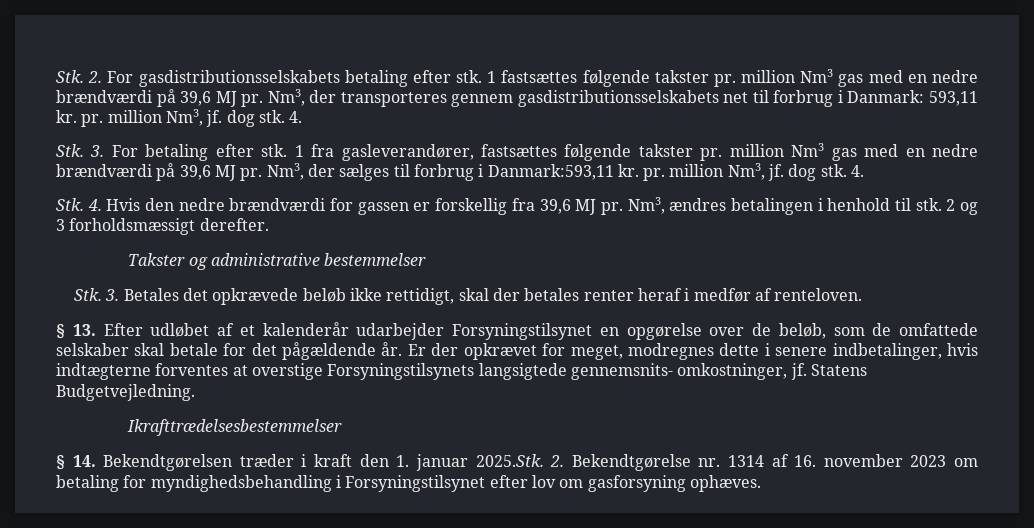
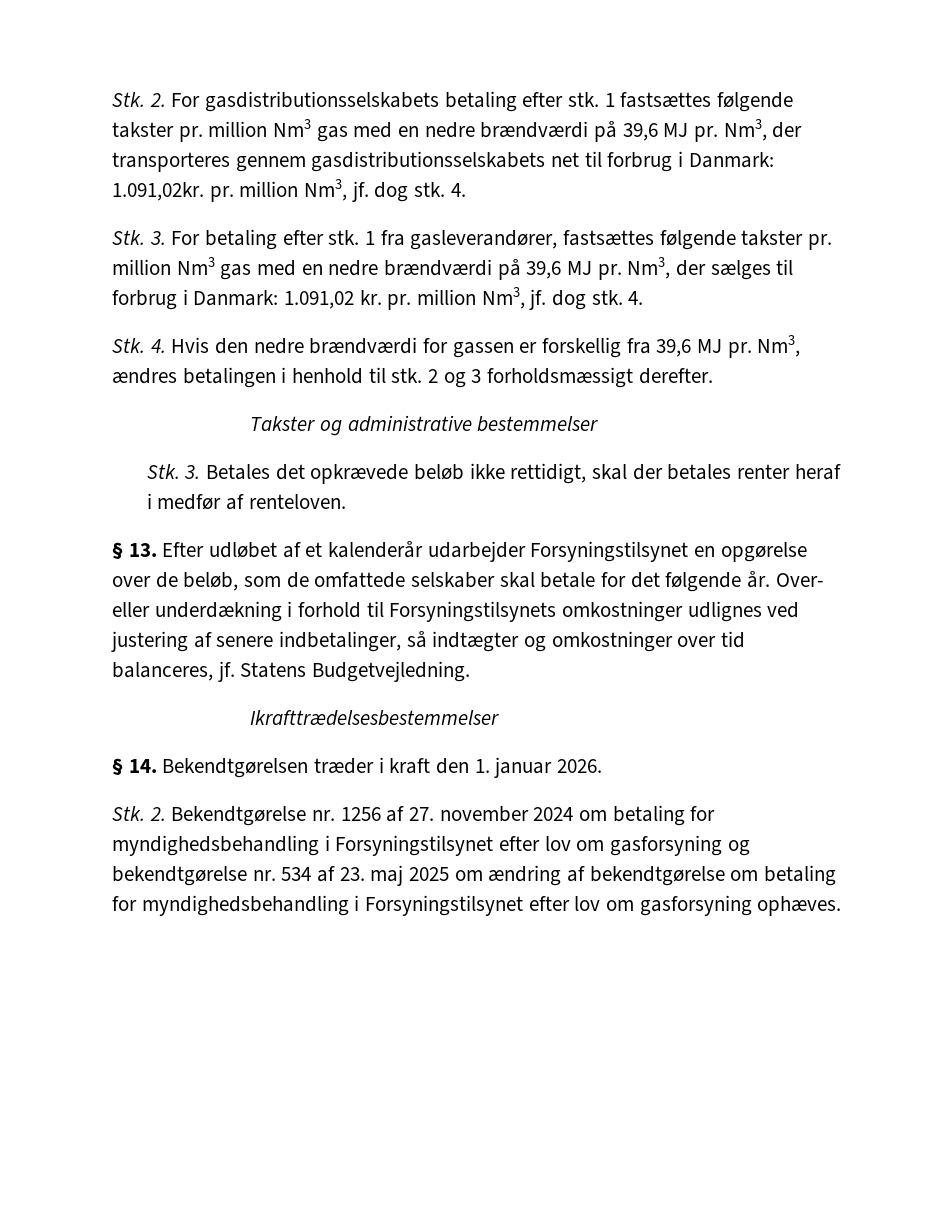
[928,91,978,106] [56,110,77,123] 593,11 kr. -> [112,182,204,201] 1.091,02kr.
[487,164,614,180] Danmark:593,11 -> [193,290,355,309] Danmark: 1.091,02
[282,342,978,360] [56,363,788,380] pågældende år. Er der opkrævet for meget, modregnes dette i senere indbetalinger, hvis indtægterne forventes at overstige Forsyningstilsynets langsigtede gennemsnits- omkostninger, -> [665,571,824,592] [112,601,800,622] [111,631,746,652] [112,662,213,681] følgende år. Over- eller underdækning i forhold til Forsyningstilsynets omkostninger udlignes ved justering af senere indbetalinger, så indtægter og omkostninger over tid balanceres,
[475,454,544,467] 2025.Stk. -> [557,759,603,773] [112,806,145,821] 2026. // Stk.
[727,454,947,467] 1314 af 16. november 2023 -> [340,805,716,826] [112,835,750,856] [112,865,725,886] 1256 af 27. november 2024 om betaling for myndighedsbehandling i Forsyningstilsynet efter lov om gasforsyning og bekendtgørelse nr. 534 af 23. maj 2025 om ændring af bekendtgørelse

